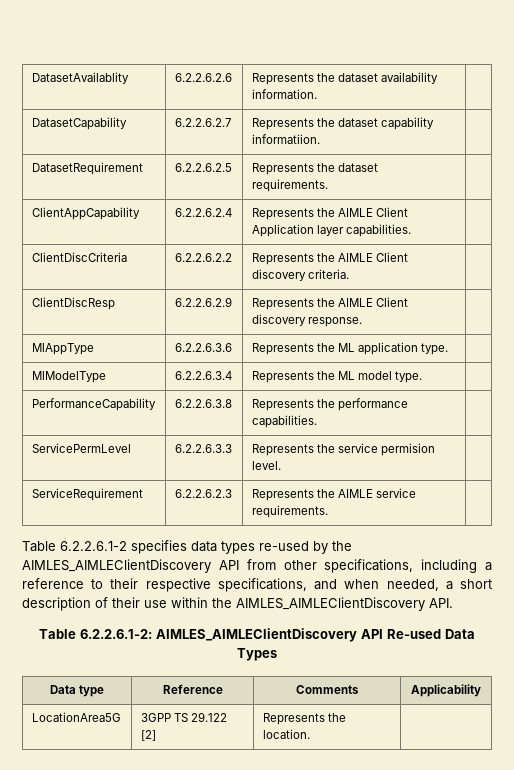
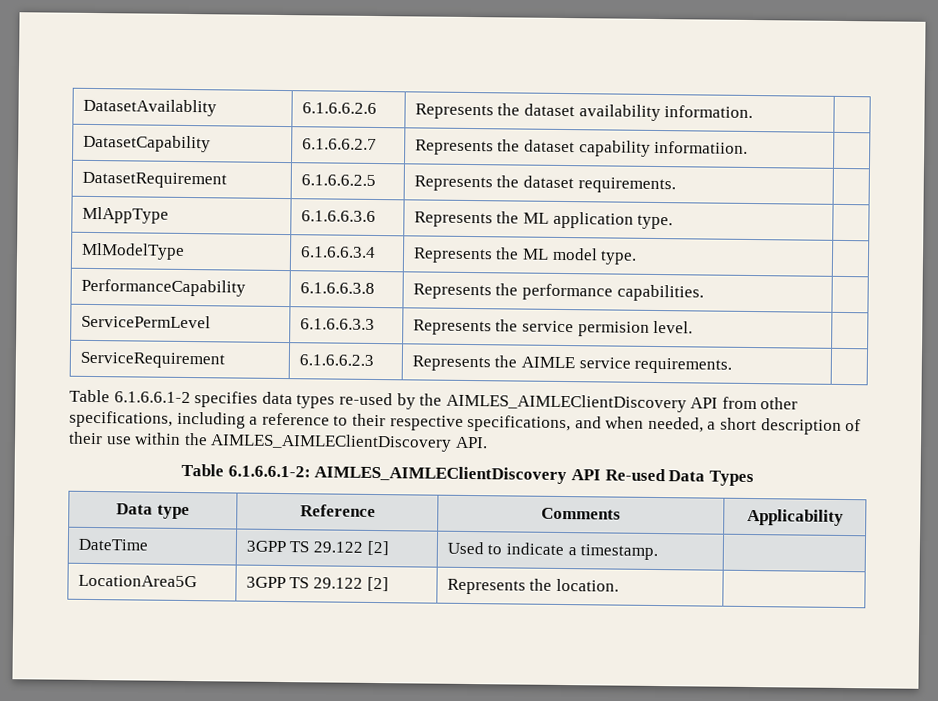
[174,73,232,82] 6.2.2.6.2.6 -> [301,102,377,115] 6.1.6.6.2.6
[174,118,232,127] 6.2.2.6.2.7 -> [301,138,377,150] 6.1.6.6.2.7
[174,163,232,172] 6.2.2.6.2.5 -> [300,174,376,186] 6.1.6.6.2.5
[31,207,140,220] [174,208,232,217] [251,207,408,220] [251,224,411,237] [31,252,127,262] [174,253,232,262] [251,252,408,265] [251,269,349,281] [31,297,115,310] [174,297,232,307] [251,297,408,310] [251,314,362,327] // ClientAppCapability | 6.2.2.6.2.4 | Represents the AIMLE Client Application layer capabilities. | // ClientDiscCriteria | 6.2.2.6.2.2 | Represents the AIMLE Client discovery criteria. | // ClientDiscResp | 6.2.2.6.2.9 | Represents the AIMLE Client discovery response. | -> (676, 185) none
[174,343,232,352] 6.2.2.6.3.6 -> [300,210,376,222] 6.1.6.6.3.6
[174,371,232,380] 6.2.2.6.3.4 -> [299,246,376,258] 6.1.6.6.3.4
[174,399,232,408] 6.2.2.6.3.8 -> [299,282,375,294] 6.1.6.6.3.8
[174,444,232,453] 6.2.2.6.3.3 -> [299,318,375,330] 6.1.6.6.3.3
[174,489,232,498] 6.2.2.6.2.3 -> [298,354,374,366] 6.1.6.6.2.3
[60,541,127,551] 6.2.2.6.1-2 -> [113,391,191,404] 6.1.6.6.1-2
[80,629,152,639] 6.2.2.6.1-2: -> [227,465,311,478] 6.1.6.6.1-2:
(481, 690) none -> [77,538,148,551] [245,540,389,556] [446,541,659,561] // DateTime | 3GPP TS 29.122 [2] | Used to indicate a timestamp. |

